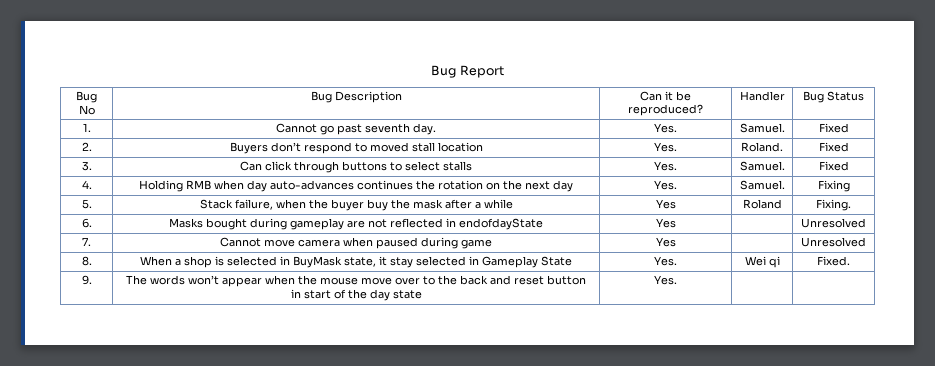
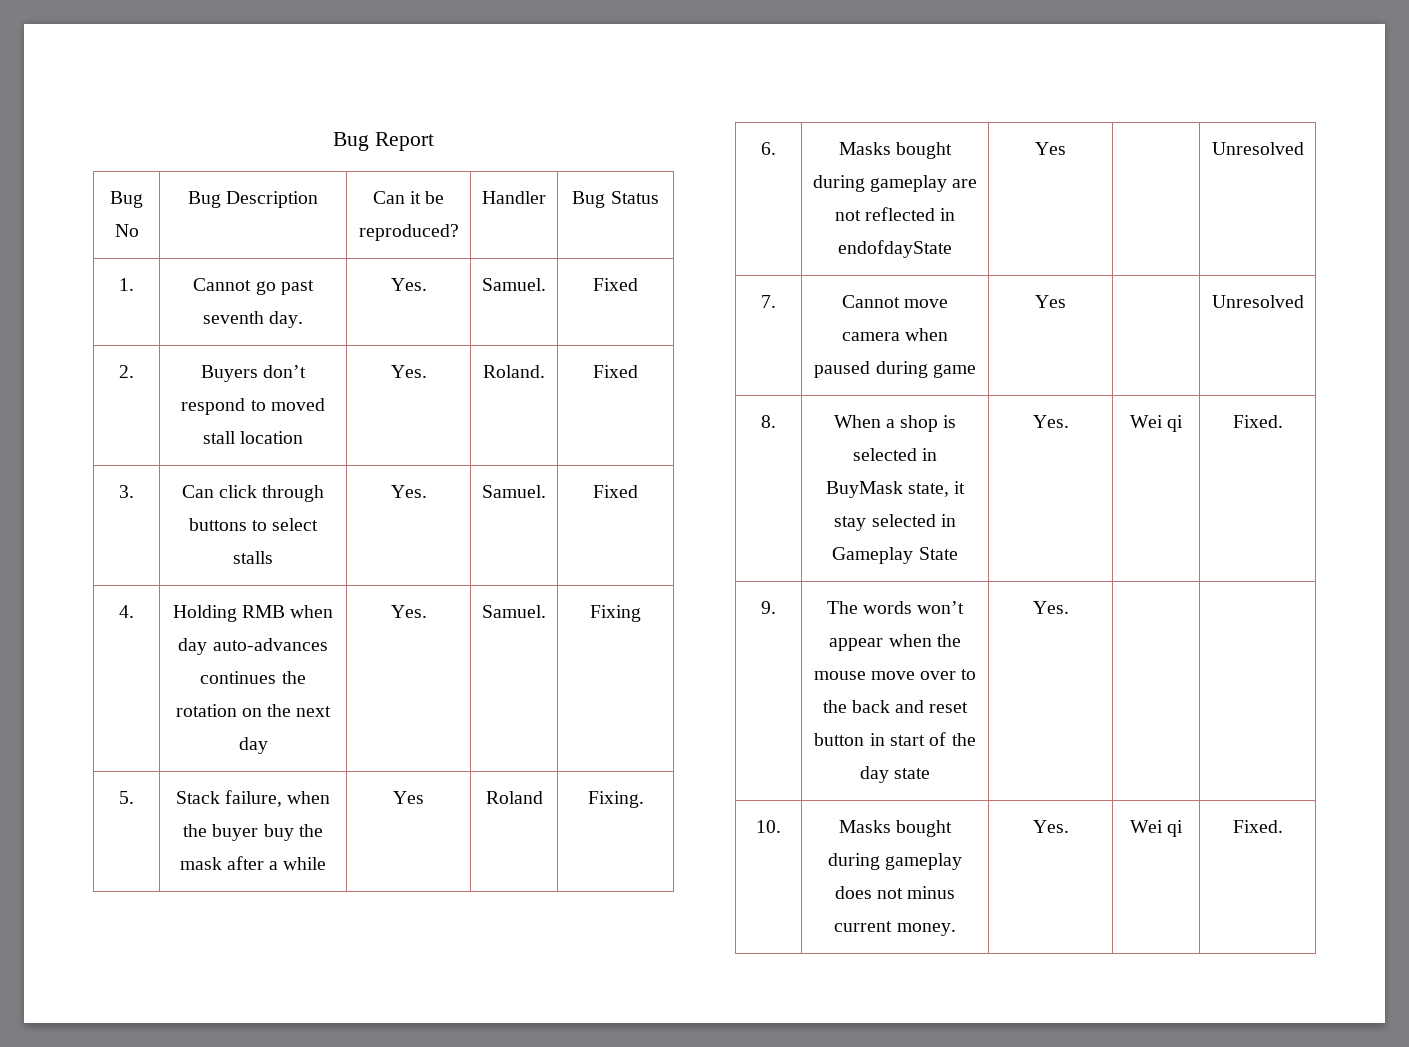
(677, 280) none -> [756,820,781,833] [838,820,953,837] [827,853,963,870] [834,886,956,899] [834,921,956,936] [1032,820,1069,833] [1129,820,1184,837] [1232,820,1283,833] // 10. | Masks bought during gameplay does not minus current money. | Yes. | Wei qi | Fixed.

